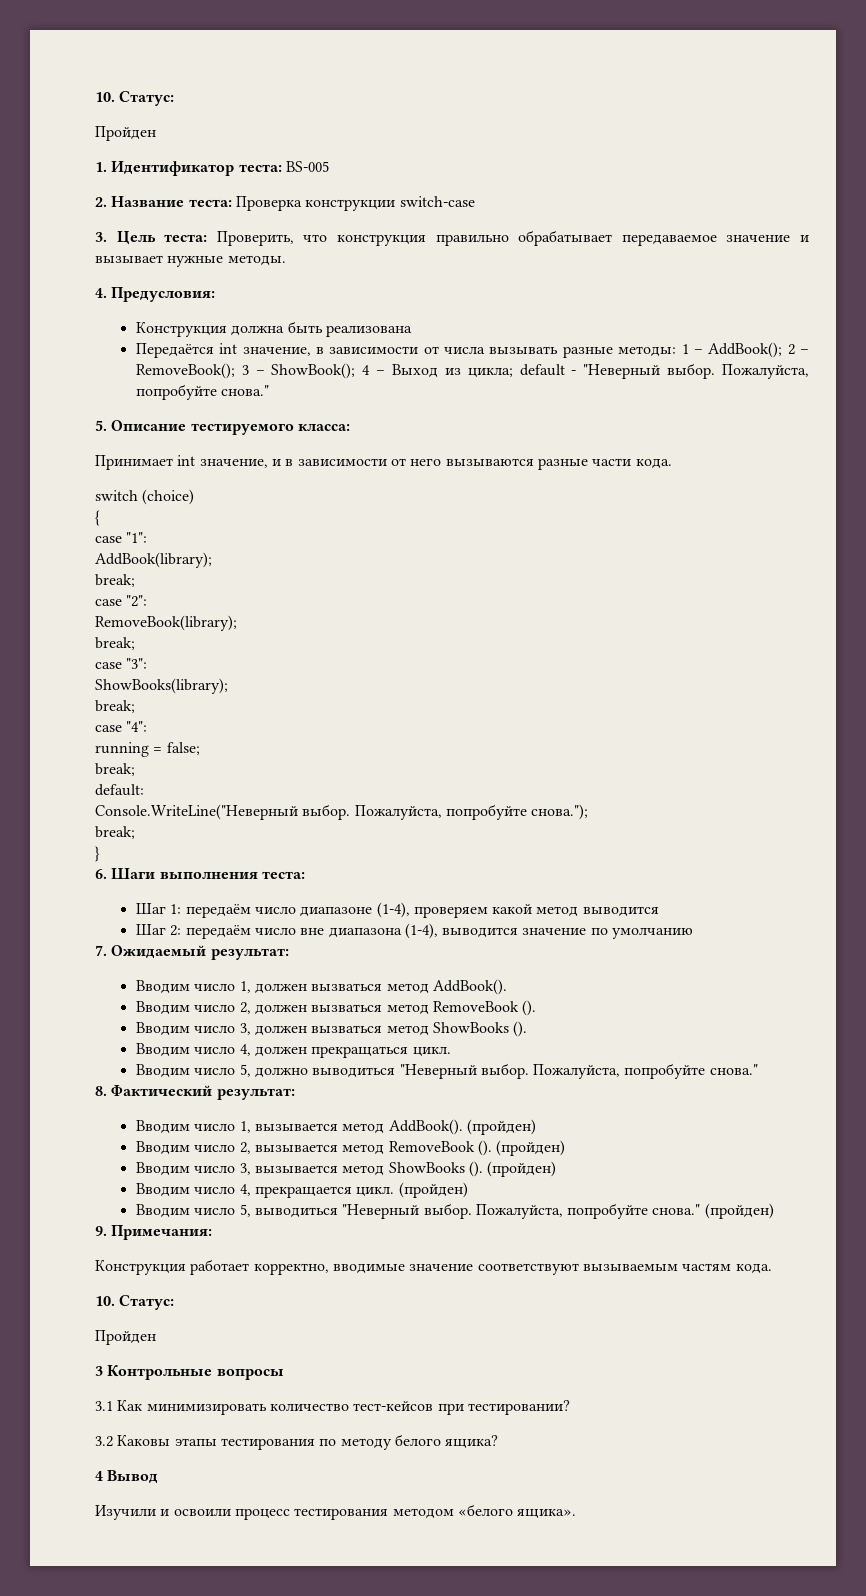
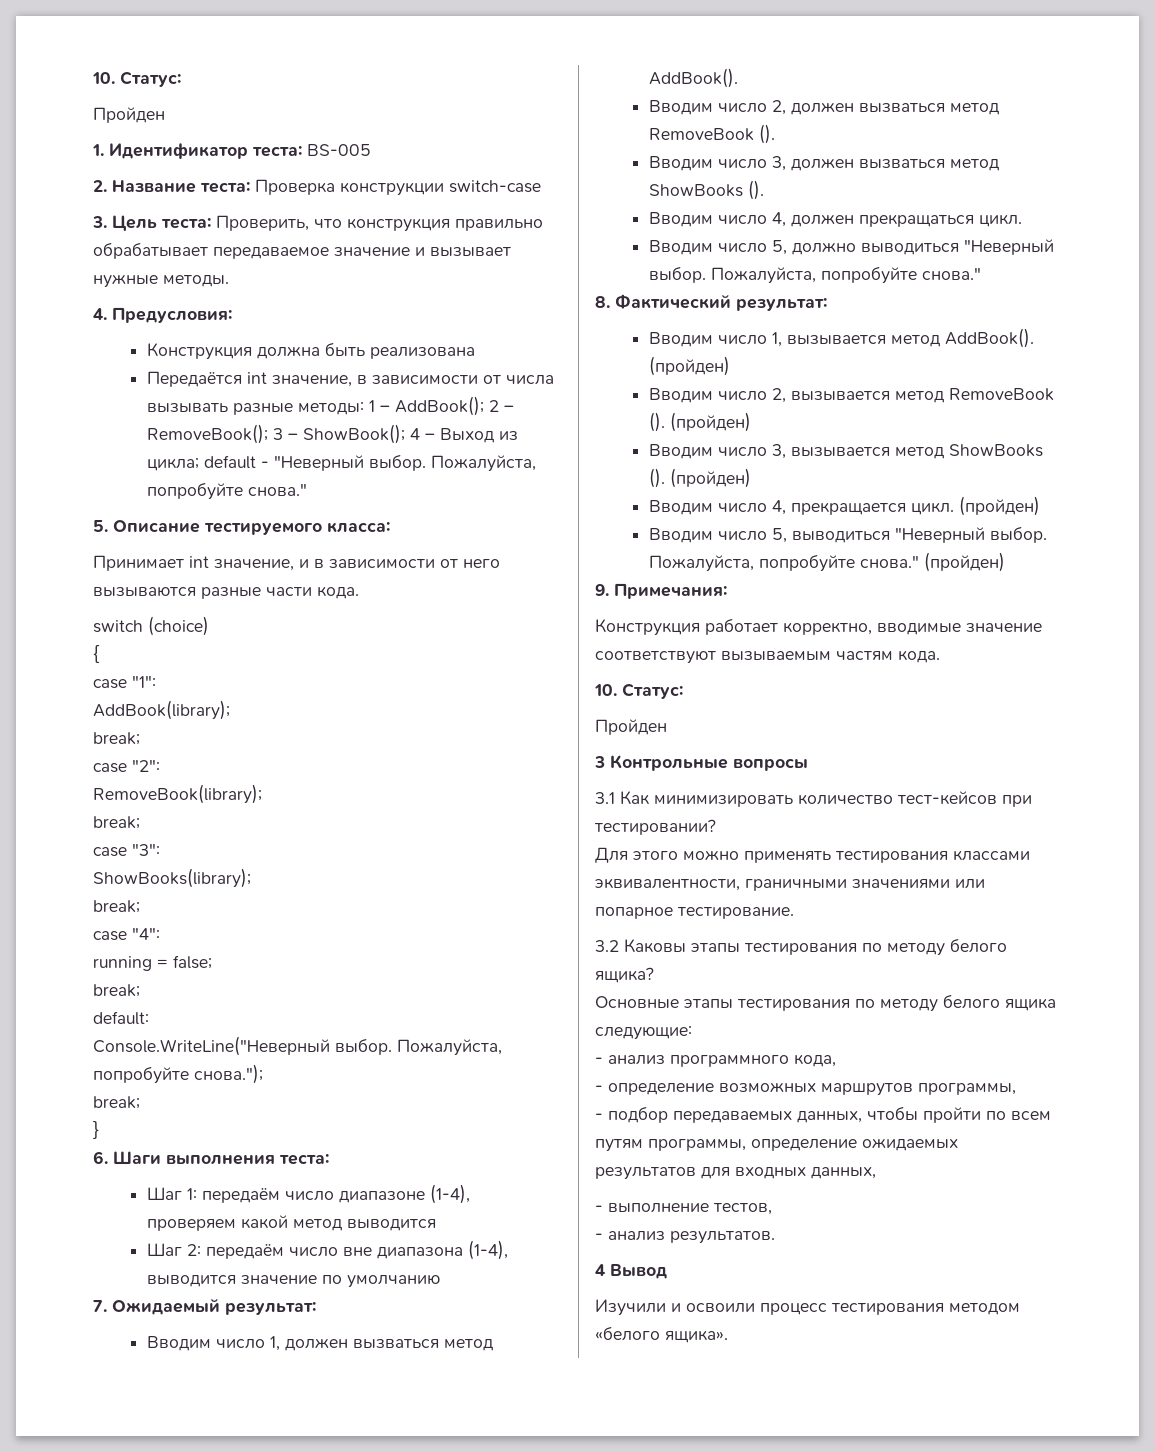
(570, 1407) none -> [595,847,1030,863] [595,878,985,891] [595,907,794,919] // Для этого можно применять тестирования классами эквивалентности, граничными значениями или попарное тестирование.
(499, 1442) none -> [595,994,1056,1012] [595,1026,692,1040] [595,1054,836,1067] [595,1082,1016,1096] [595,1106,1051,1123] [595,1138,958,1152] [595,1167,876,1180] [595,1203,772,1215] [595,1231,775,1244] // Основные этапы тестирования по методу белого ящика следующие: // - анализ программного кода, // - определение возможных маршрутов программы, // - подбор передаваемых данных, чтобы пройти по всем путям программы, определение ожидаемых результатов для входных данных, // - выполнение тестов, // - анализ результатов.

